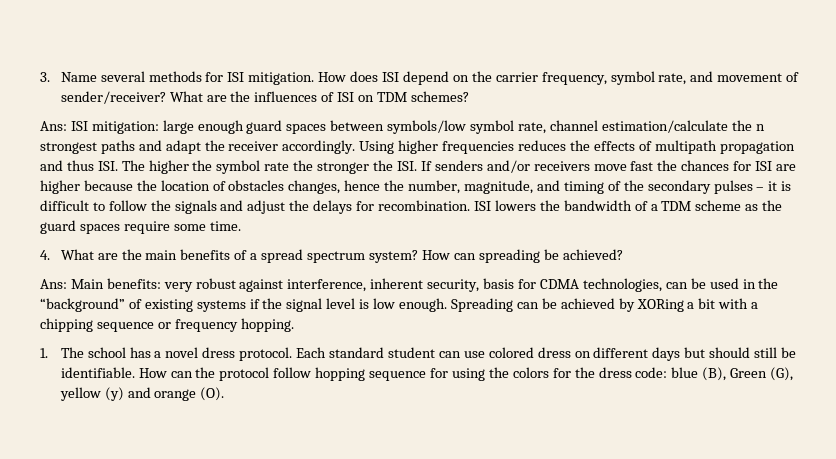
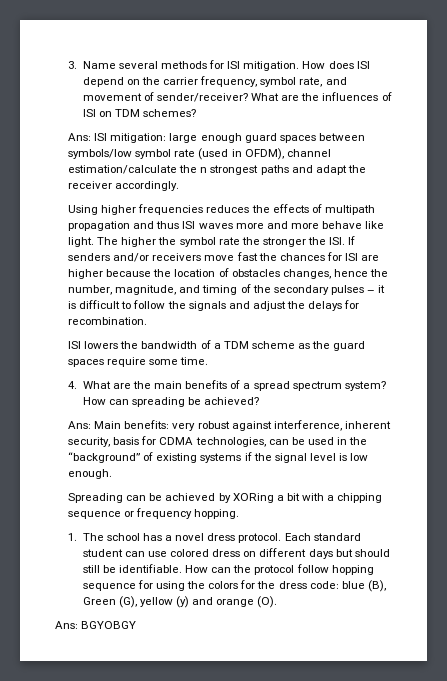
[518,122,547,134] rate, -> [174,148,284,160] rate (used in OFDM),
(356, 147) none -> (180, 186) //
[97,161,118,171] ISI. -> [182,221,385,229] [68,237,95,247] ISI waves more and more behave like light.
(471, 205) none -> (148, 321) //
(448, 305) none -> (113, 474) //
(225, 394) none -> [55,621,137,629] // Ans: BGYOBGY

